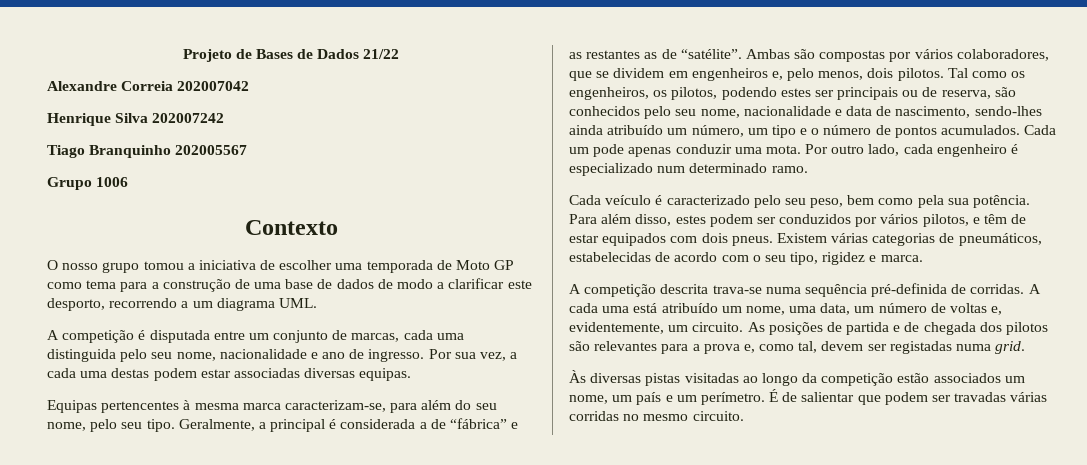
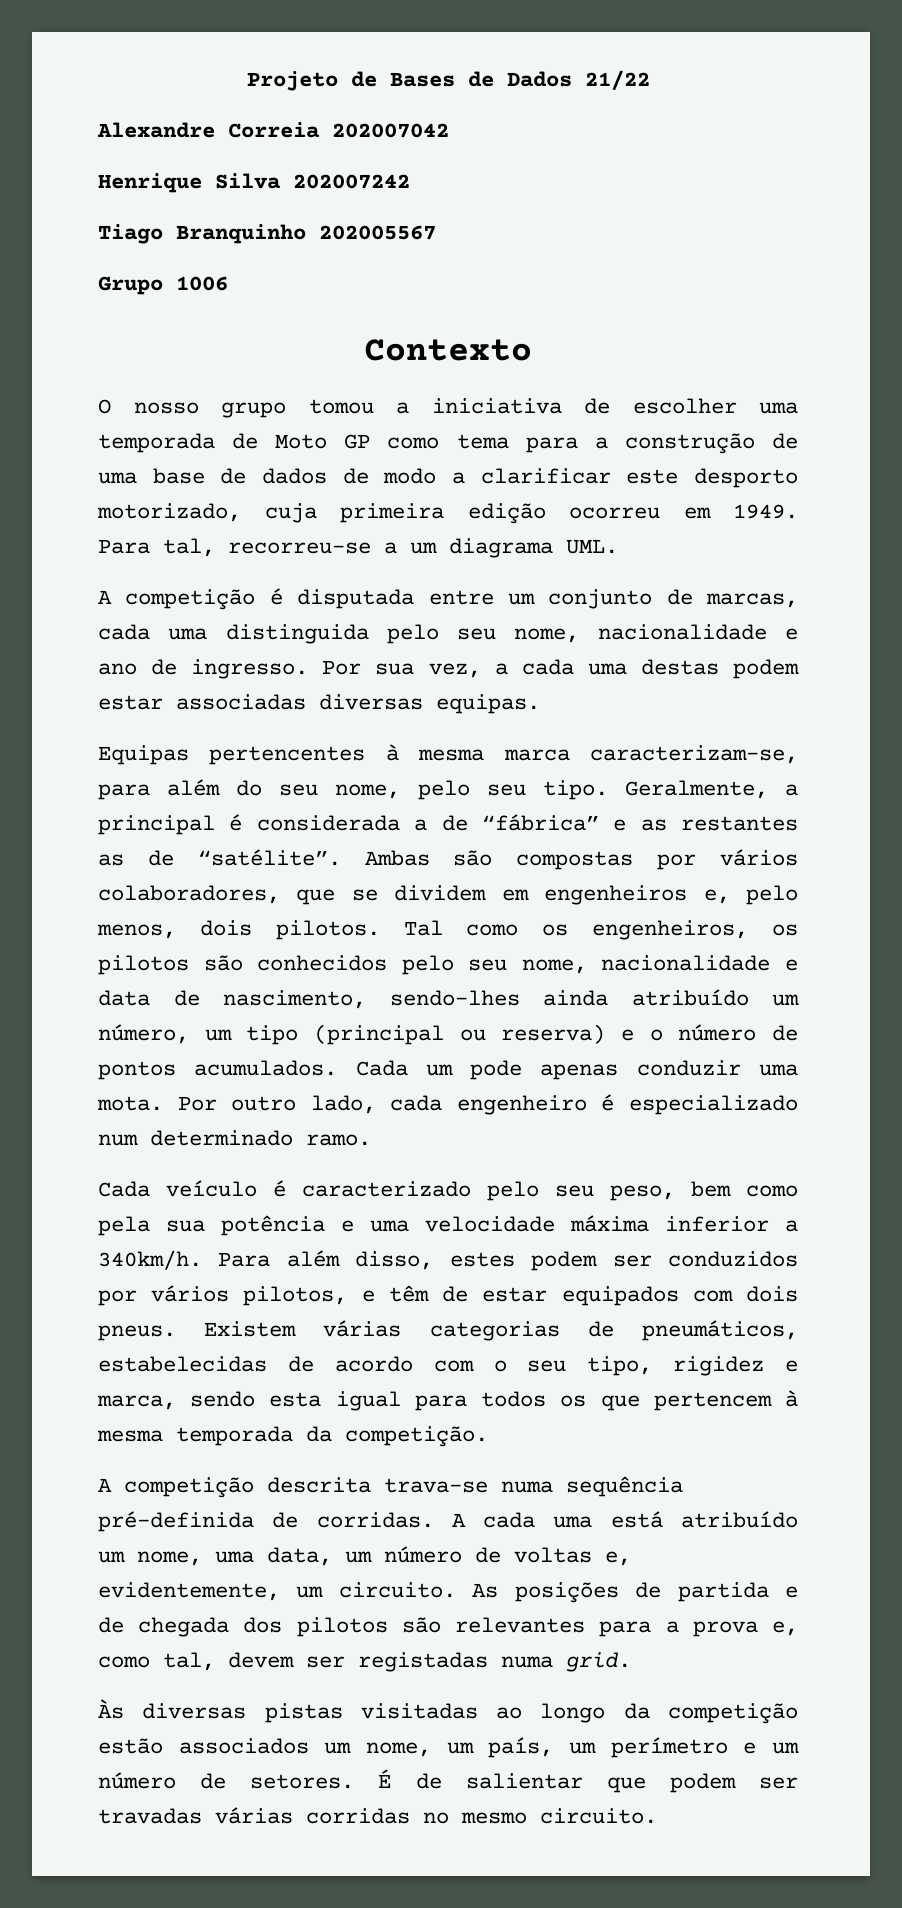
[47,298,178,311] desporto, recorrendo -> [694,468,798,488] [97,503,798,524] [98,538,371,557] desporto motorizado, cuja primeira edição ocorreu em 1949. Para tal, recorreu-se
[671,87,991,100] pilotos, podendo estes ser principais ou de reserva, -> [98,955,189,975] pilotos
(796, 131) none -> [314,1024,606,1045] (principal ou reserva)
[973,195,1031,208] potência. -> [221,1215,798,1236] [98,1250,202,1270] potência e uma velocidade máxima inferior a 340km/h.
[880,255,923,262] marca. -> [97,1390,798,1411] [97,1426,488,1447] marca, sendo esta igual para todos os que pertencem à mesma temporada da competição.
[636,392,765,405] país e um perímetro. -> [488,1737,799,1758] [98,1772,355,1789] país, um perímetro e um número de setores.

